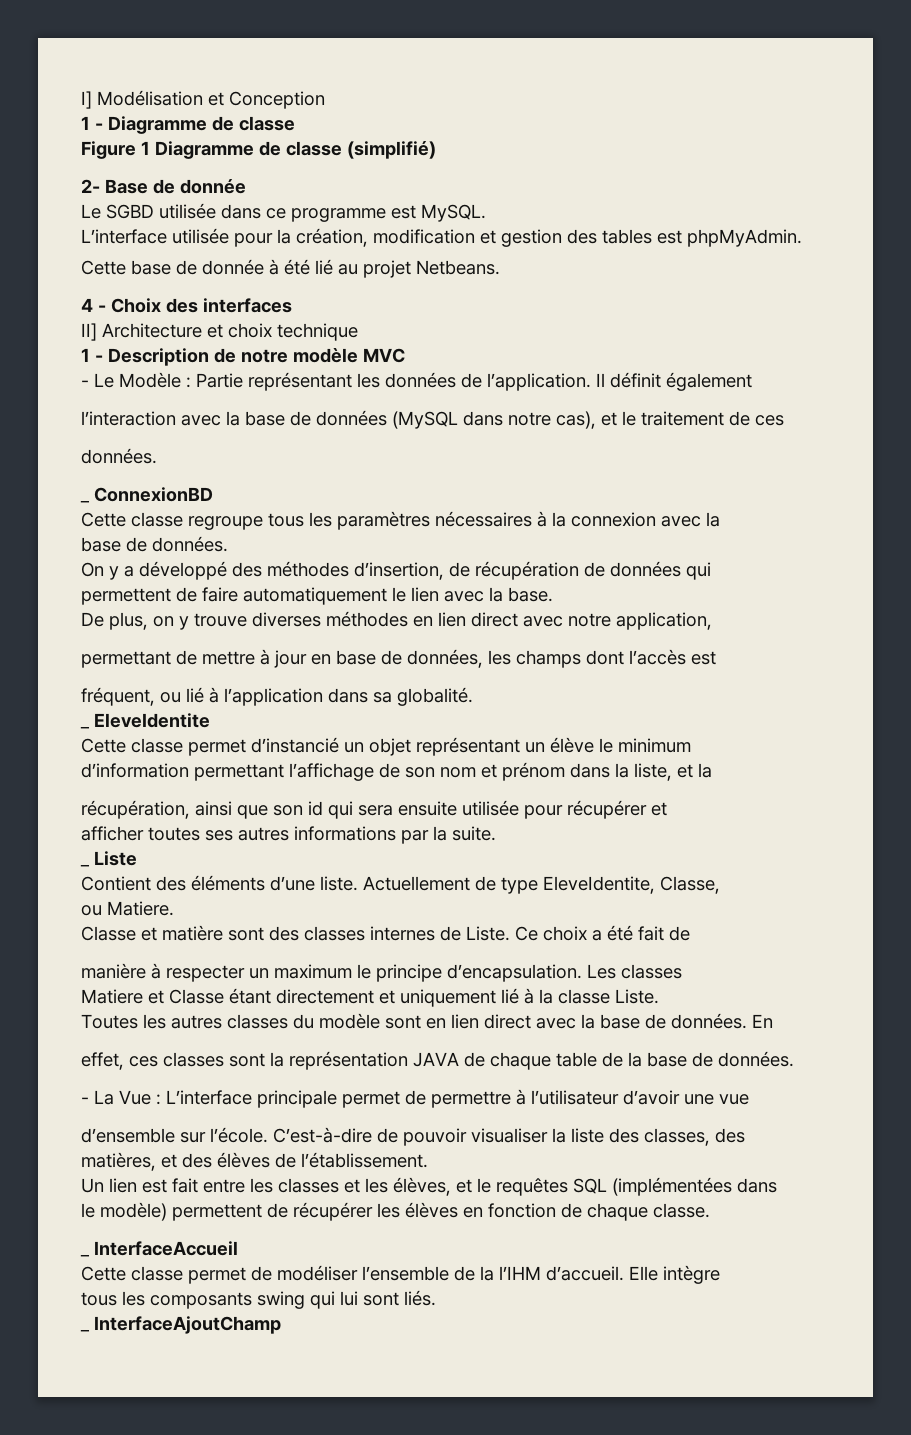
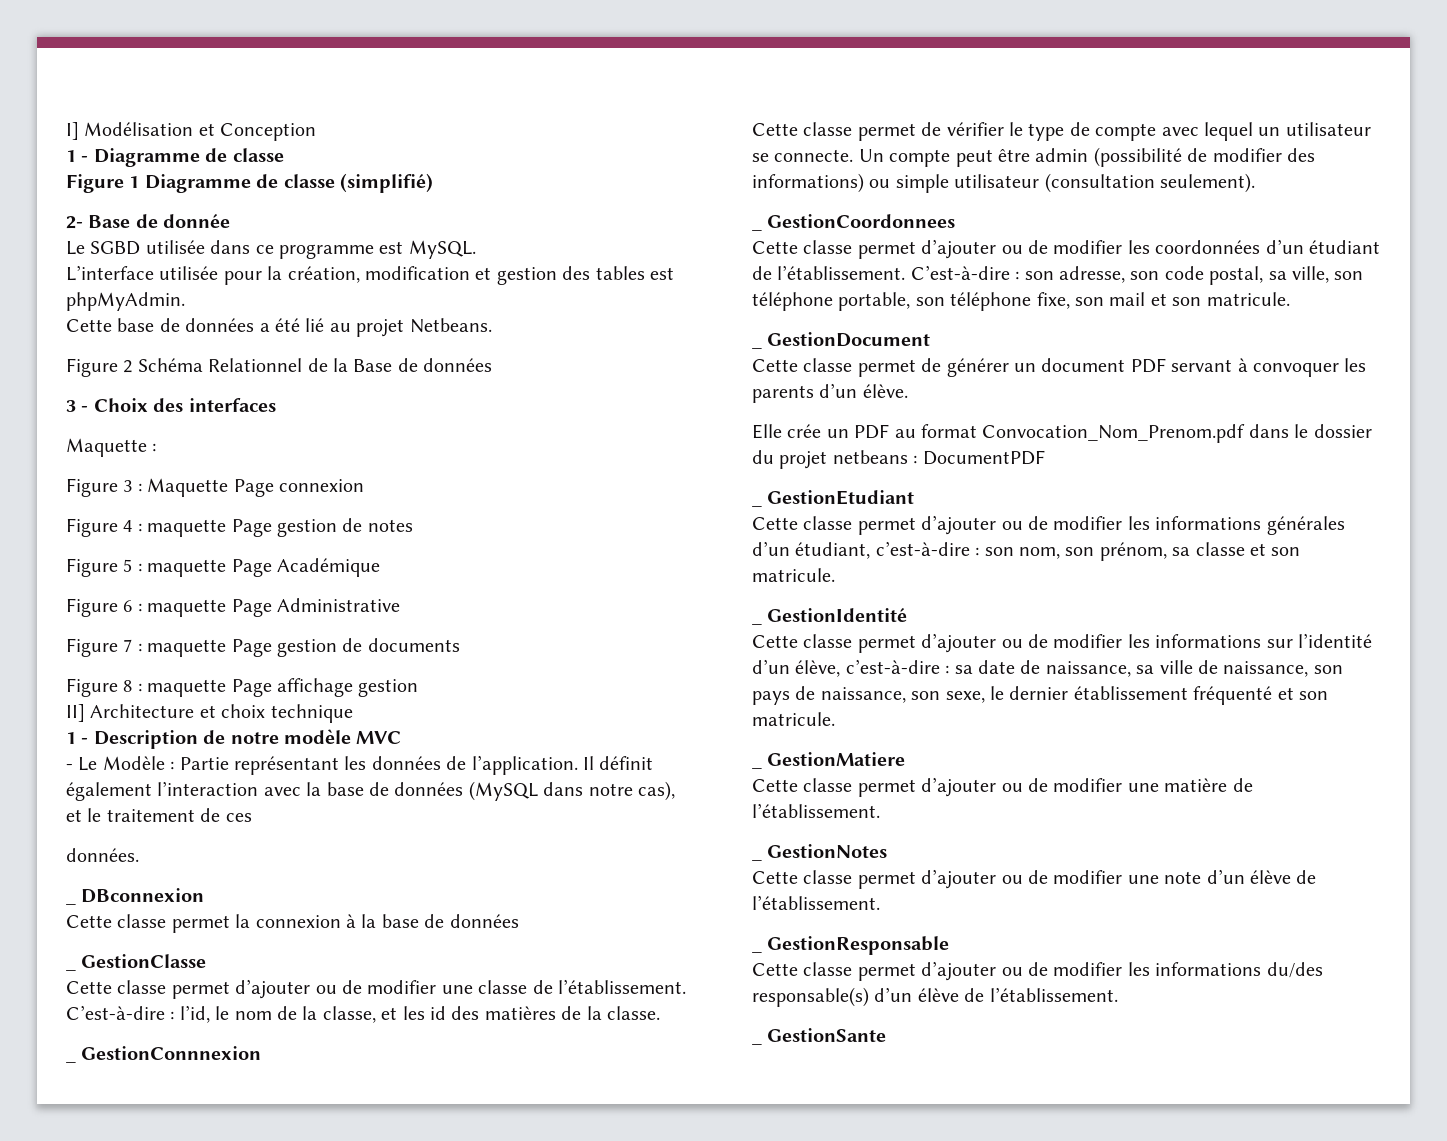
[202,259,279,275] donnée à -> [185,318,270,332] données a
[81,298,292,313] 4 - Choix des interfaces -> [66,358,493,377] [66,398,276,412] [66,438,157,457] [66,478,364,497] [66,518,413,537] [66,558,380,577] [66,598,400,617] [66,638,460,657] [66,678,419,697] Figure 2 Schéma Relationnel de la Base de données // 3 - Choix des interfaces // Maquette : // Figure 3 : Maquette Page connexion // Figure 4 : maquette Page gestion de notes // Figure 5 : maquette Page Académique // Figure 6 : maquette Page Administrative // Figure 7 : maquette Page gestion de documents // Figure 8 : maquette Page affichage gestion
(752, 381) // -> (152, 791) none
[94,487,213,502] [81,511,720,530] [81,536,228,552] [81,561,711,580] [81,587,553,605] [81,611,712,630] [81,649,716,668] [81,687,473,706] [80,713,210,729] [81,737,691,756] [81,762,712,781] [81,800,667,819] [81,826,496,844] [80,851,137,867] [81,875,720,894] [81,901,174,916] [81,925,690,941] [81,963,682,982] [81,988,659,1007] [81,1013,773,1029] [81,1051,794,1070] [81,1089,749,1108] [81,1127,745,1146] [81,1152,428,1171] [81,1177,777,1196] [81,1202,648,1221] ConnexionBD // Cette classe regroupe tous les paramètres nécessaires à la connexion avec la // base de données. // On y a développé des méthodes d’insertion, de récupération de données qui // permettent de faire automatiquement le lien avec la base. // De plus, on y trouve diverses méthodes en lien direct avec notre application, // permettant de mettre à jour en base de données, les champs dont l’accès est // fréquent, ou lié à l’application dans sa globalité. // _ EleveIdentite // Cette classe permet d’instancié un objet représentant un élève le minimum // d’information permettant l’affichage de son nom et prénom dans la liste, et la // récupération, ainsi que son id qui sera ensuite utilisée pour récupérer et // afficher toutes ses autres informations par la suite. // _ Liste // Contient des éléments d’une liste. Actuellement de type EleveIdentite, Classe, // ou Matiere. // Classe et matière sont des classes internes de Liste. Ce choix a été fait de // manière à respecter un maximum le principe d’encapsulation. Les classes // Matiere et Classe étant directement et uniquement lié à la classe Liste. // Toutes les autres classes du modèle sont en lien direct avec la base de données. En // effet, ces classes sont la représentation JAVA de chaque table de la base de données. // - La Vue : L’interface principale permet de permettre à l’utilisateur d’avoir une vue // d’ensemble sur l’école. C’est-à-dire de pouvoir visualiser la liste des classes, des // matières, et des élèves de l’établissement. // Un lien est fait entre les classes et les élèves, et le requêtes SQL (implémentées dans // le modèle) permettent de récupérer les élèves en fonction de chaque -> [81,888,205,903] [66,914,519,933] [66,968,76,971] [81,954,207,968] [66,979,686,999] [66,1005,602,1023] DBconnexion // Cette classe permet la connexion à la base de données // _ GestionClasse // Cette classe permet d’ajouter ou de modifier une classe de l’établissement. C’est-à-dire : l’id, le nom de la classe, et les id des matières de la
[94,1241,238,1256] [81,1265,720,1284] [81,1290,436,1309] [80,1316,281,1334] InterfaceAccueil // Cette classe permet de modéliser l’ensemble de la l’IHM d’accueil. Elle intègre // tous les composants swing qui lui sont liés. // _ InterfaceAjoutChamp -> [81,1046,262,1060] [752,122,1371,141] [752,147,1315,167] [752,173,1255,193] [752,228,762,231] [767,214,956,228] [752,239,1380,259] [752,265,1364,285] [752,292,1290,311] [752,332,931,349] [752,358,1367,377] [752,383,908,403] [752,424,1372,443] [752,450,1045,469] [752,490,915,507] [752,515,1345,535] [752,541,1301,561] [752,568,835,582] [752,622,762,625] [767,608,908,622] [752,633,1372,653] [752,659,1343,677] [752,686,1328,705] [752,712,835,726] [752,766,762,769] [767,752,906,766] [752,777,1253,797] [752,803,880,818] [752,858,762,861] [767,844,888,858] [752,869,1317,889] [752,895,880,910] [752,936,950,955] [752,961,1323,981] [752,987,1118,1007] [752,1042,762,1045] [767,1028,887,1042] GestionConnnexion // Cette classe permet de vérifier le type de compte avec lequel un utilisateur se connecte. Un compte peut être admin (possibilité de modifier des informations) ou simple utilisateur (consultation seulement). // _ GestionCoordonnees // Cette classe permet d’ajouter ou de modifier les coordonnées d’un étudiant de l’établissement. C’est-à-dire : son adresse, son code postal, sa ville, son téléphone portable, son téléphone fixe, son mail et son matricule. // _ GestionDocument // Cette classe permet de générer un document PDF servant à convoquer les parents d’un élève. // Elle crée un PDF au format Convocation_Nom_Prenom.pdf dans le dossier du projet netbeans : DocumentPDF // _ GestionEtudiant // Cette classe permet d’ajouter ou de modifier les informations générales d’un étudiant, c’est-à-dire : son nom, son prénom, sa classe et son matricule. // _ GestionIdentité // Cette classe permet d’ajouter ou de modifier les informations sur l’identité d’un élève, c’est-à-dire : sa date de naissance, sa ville de naissance, son pays de naissance, son sexe, le dernier établissement fréquenté et son matricule. // _ GestionMatiere // Cette classe permet d’ajouter ou de modifier une matière de l’établissement. // _ GestionNotes // Cette classe permet d’ajouter ou de modifier une note d’un élève de l’établissement. // _ GestionResponsable // Cette classe permet d’ajouter ou de modifier les informations du/des responsable(s) d’un élève de l’établissement. // _ GestionSante

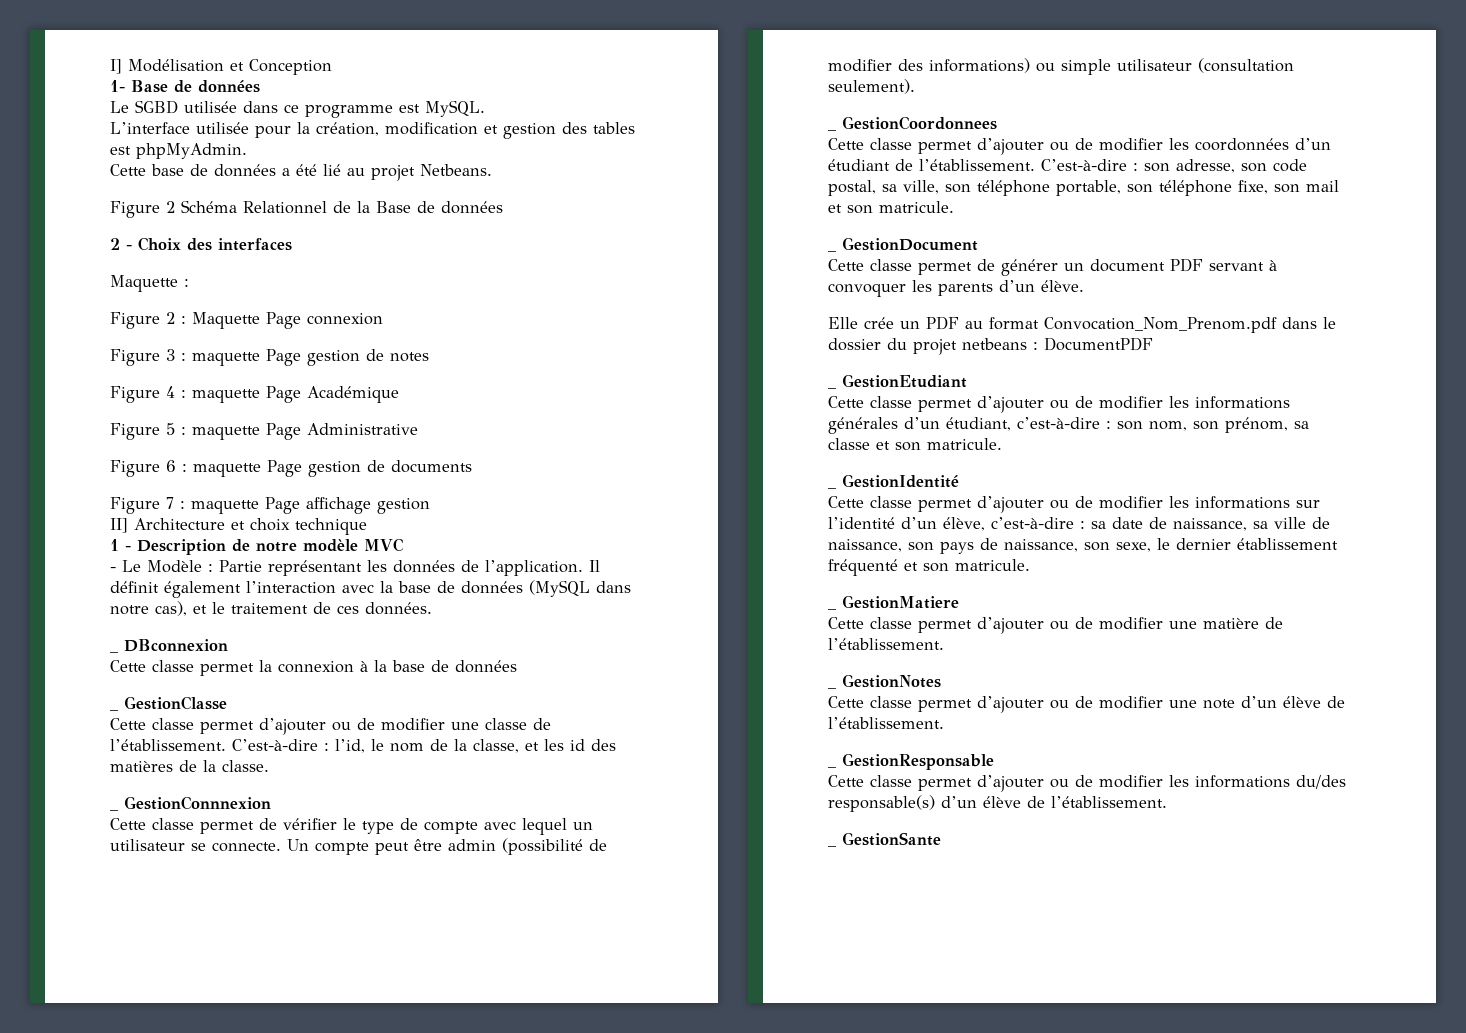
[66,148,284,167] [66,173,433,193] [66,214,231,229] 1 - Diagramme de classe // Figure 1 Diagramme de classe (simplifié) // 2- Base de donnée -> [110,80,260,93] 1- Base de données
[66,400,76,412] 3 -> [110,238,120,250] 2
[123,480,133,492] 3 -> [166,312,175,324] 2
[123,520,133,532] 4 -> [166,349,175,361] 3
[123,559,133,572] 5 -> [166,386,175,398] 4
[123,600,133,612] 6 -> [166,423,175,435] 5
[123,639,133,652] 7 -> [166,460,176,472] 6
[123,680,133,692] 8 -> [166,497,174,509] 7
(252, 817) // -> (359, 609) none

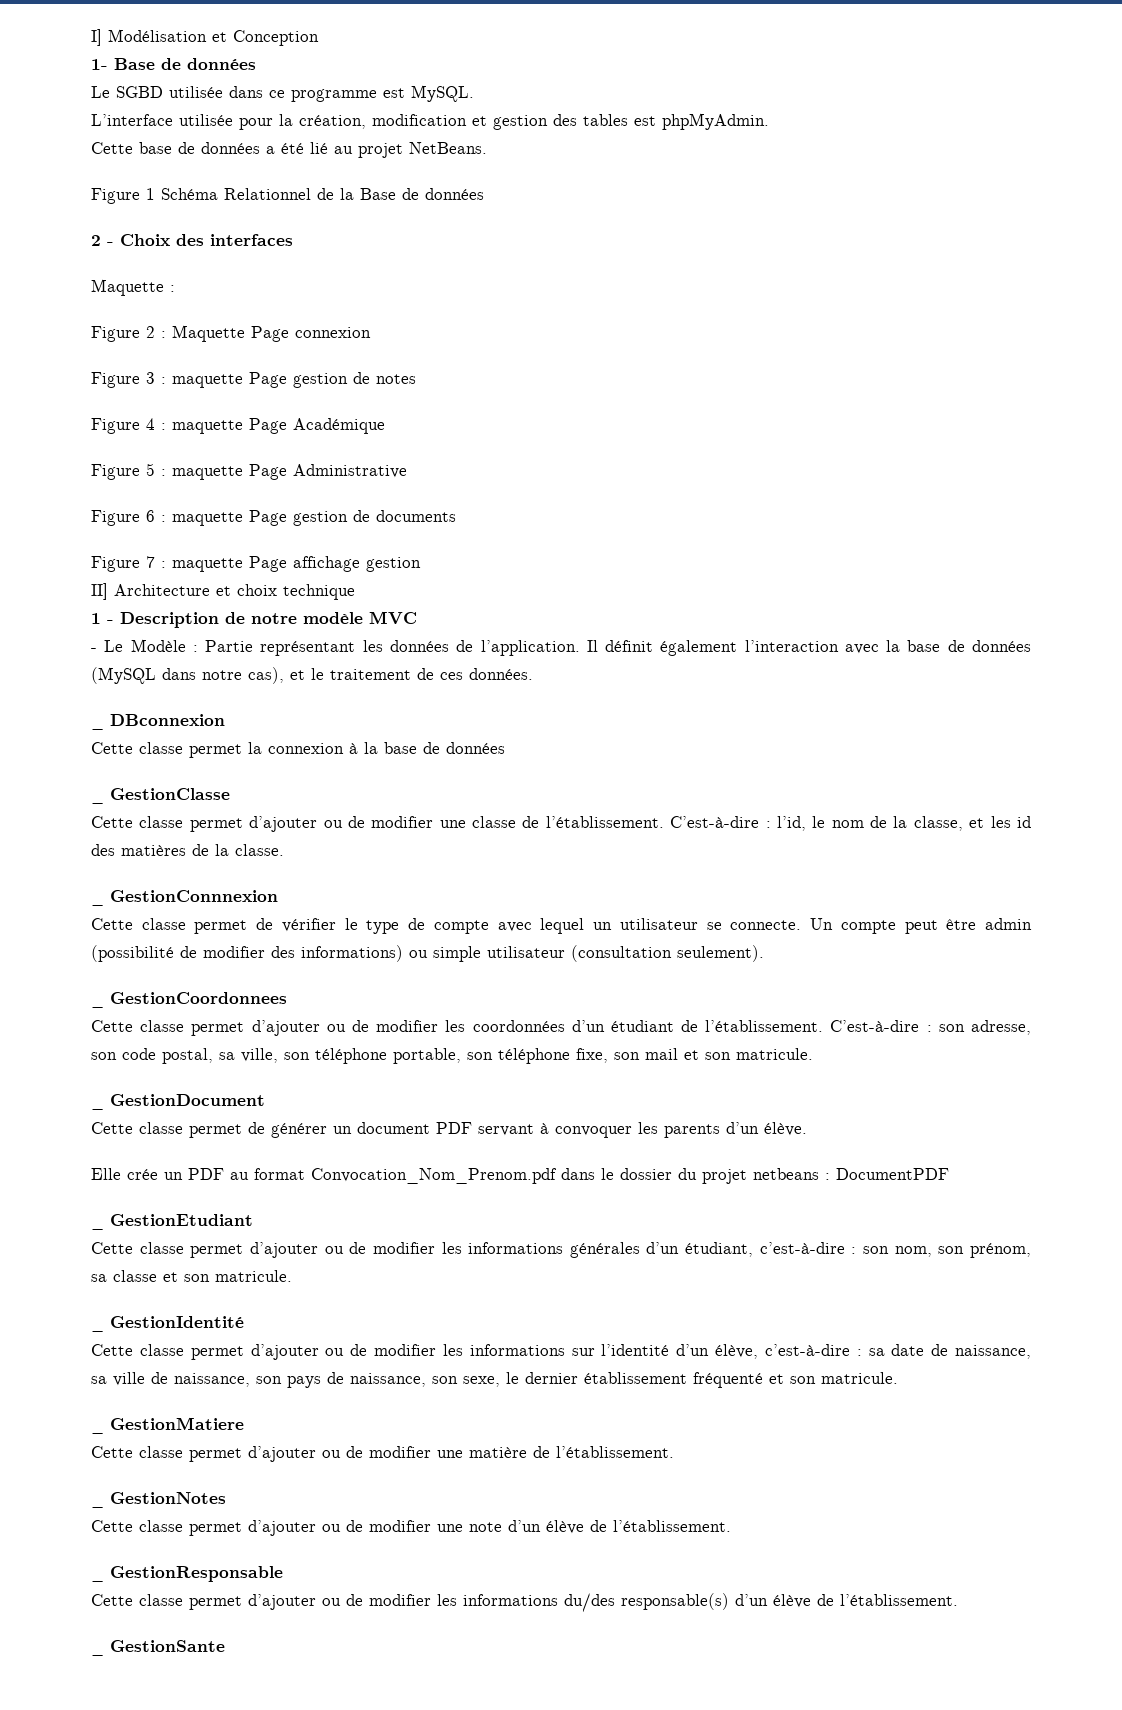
[420,164,492,176] [110,201,175,218] Netbeans. // Figure 2 -> [409,142,487,154] [91,188,155,204] NetBeans. // Figure 1

